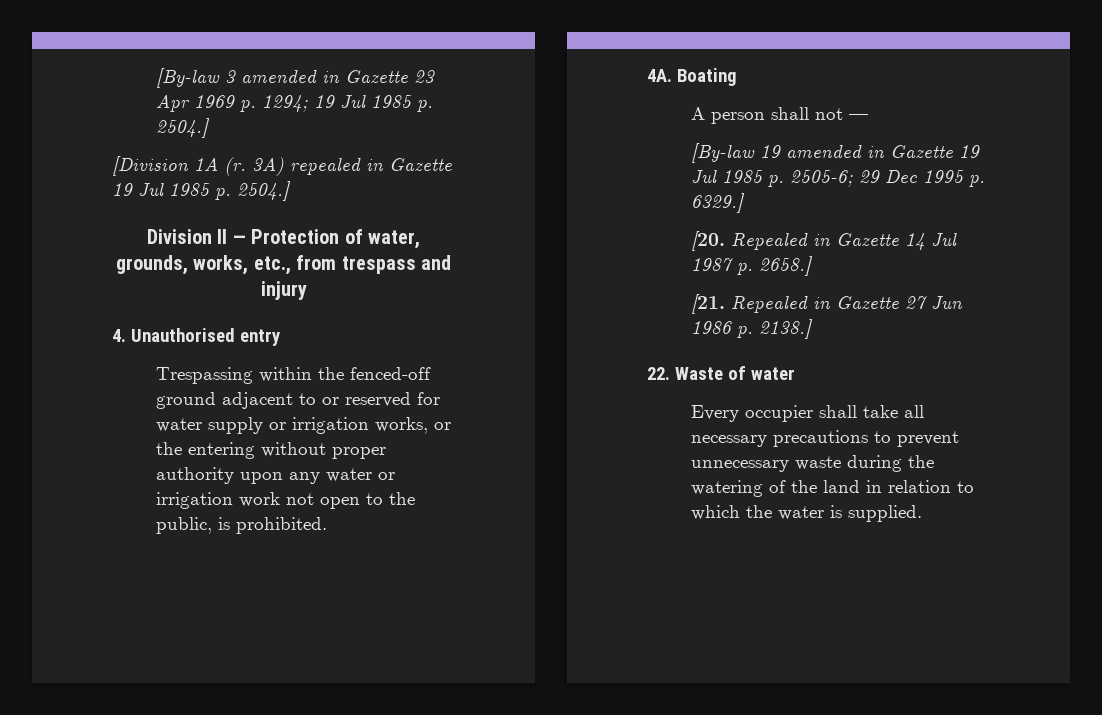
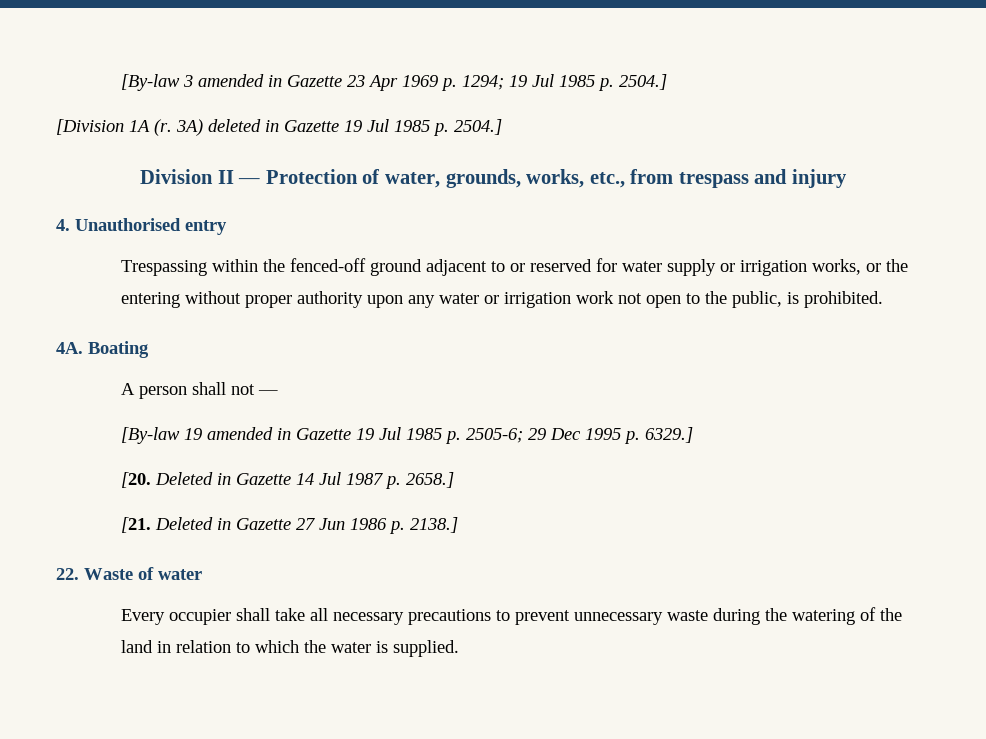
[290,158,361,175] repealed -> [208,119,261,132] deleted
[731,233,809,250] Repealed -> [155,472,214,485] Deleted
[731,296,809,313] Repealed -> [155,517,214,530] Deleted

